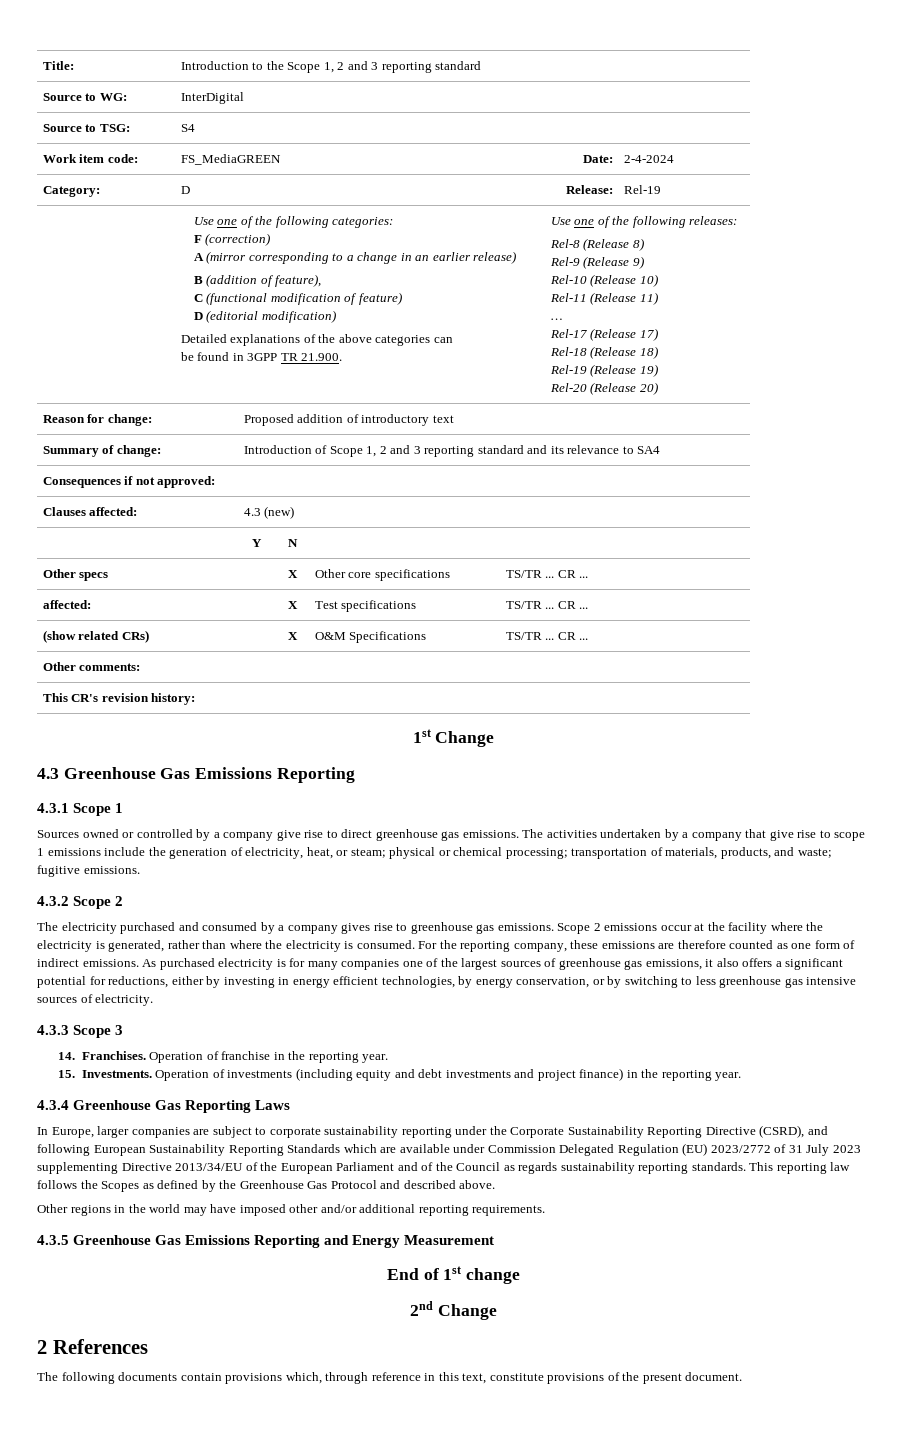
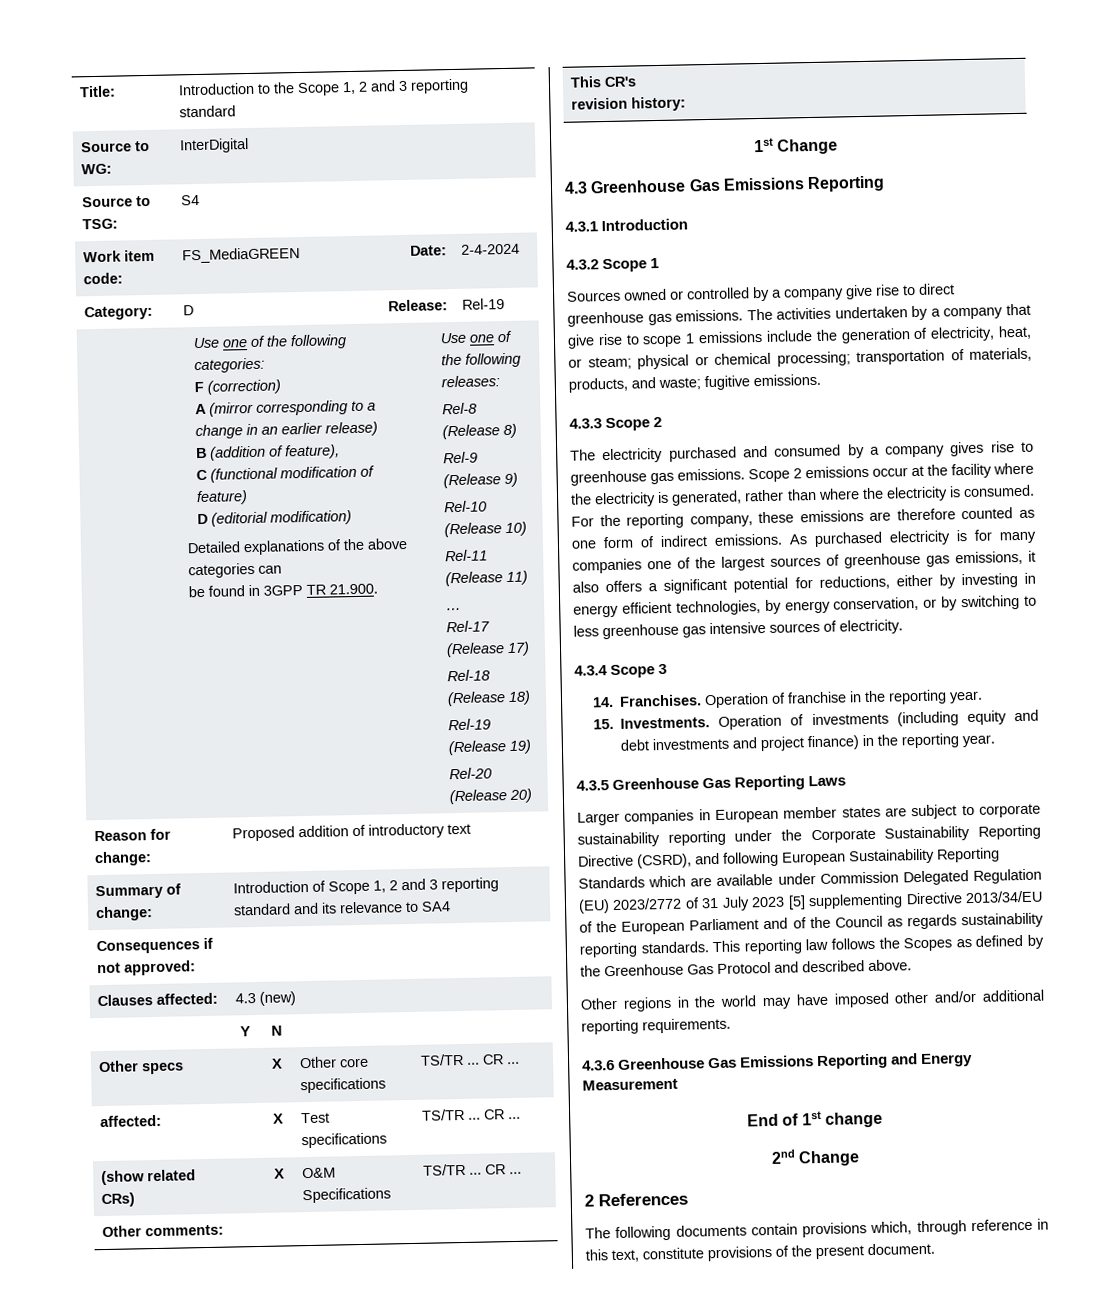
(69, 808) none -> [601,218,689,232] [566,259,599,270] Introduction // 4.3.2
[37,896,69,906] 4.3.2 -> [569,418,602,429] 4.3.3
[37,1025,69,1035] 4.3.3 -> [574,665,608,676] 4.3.4
[37,1100,69,1110] 4.3.4 -> [576,780,609,791] 4.3.5
[37,1126,190,1138] In Europe, larger companies -> [577,806,881,826] Larger companies in European member states
(861, 1149) none -> [787,895,806,910] [5]
[37,1235,69,1245] 4.3.5 -> [582,1060,615,1071] 4.3.6

